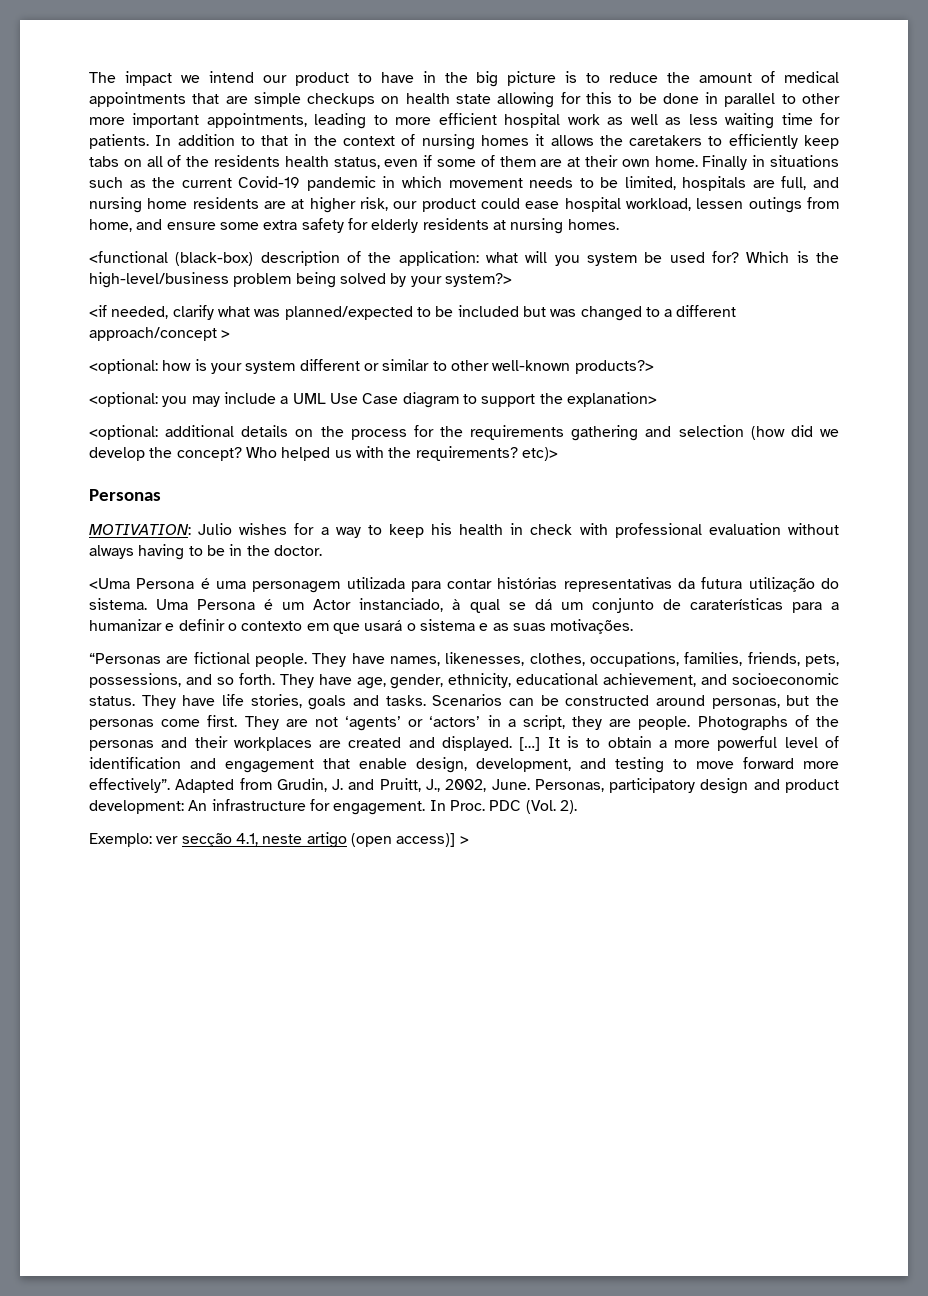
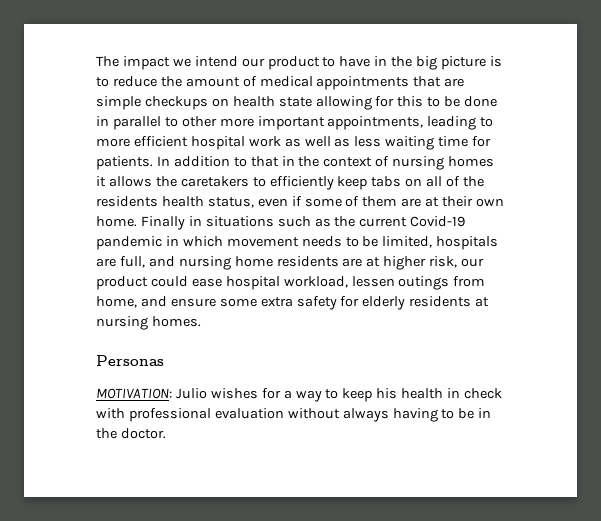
[89,251,840,266] [89,272,512,288] [89,305,737,321] [89,327,231,341] [89,359,654,374] [89,392,657,408] [89,425,839,441] [89,446,558,461] // <functional (black-box) description of the application: what will you system be used for? Which is the high-level/business problem being solved by your system?> // <if needed, clarify what was planned/expected to be included but was changed to a different approach/concept > // <optional: how is your system different or similar to other well-known products?> // <optional: you may include a UML Use Case diagram to support the explanation> // <optional: additional details on the process for the requirements gathering and selection (how did we develop the concept? Who helped us with the requirements? etc)> -> (201, 321) none
[89,577,839,593] [89,598,839,613] [89,619,634,634] [89,652,840,667] [89,673,839,689] [89,694,839,710] [89,715,839,731] [89,736,839,751] [89,757,839,773] [89,778,840,794] [89,799,577,815] [89,832,469,848] // <Uma Persona é uma personagem utilizada para contar histórias representativas da futura utilização do sistema. Uma Persona é um Actor instanciado, à qual se dá um conjunto de caraterísticas para a humanizar e definir o contexto em que usará o sistema e as suas motivações. // “Personas are fictional people. They have names, likenesses, clothes, occupations, families, friends, pets, possessions, and so forth. They have age, gender, ethnicity, educational achievement, and socioeconomic status. They have life stories, goals and tasks. Scenarios can be constructed around personas, but the personas come first. They are not ‘agents’ or ‘actors’ in a script, they are people. Photographs of the personas and their workplaces are created and displayed. […] It is to obtain a more powerful level of identification and engagement that enable design, development, and testing to move forward more effectively”. Adapted from Grudin, J. and Pruitt, J., 2002, June. Personas, participatory design and product development: An infrastructure for engagement. In Proc. PDC (Vol. 2). // Exemplo: ver secção 4.1, neste artigo (open access)] > -> (166, 433) none

